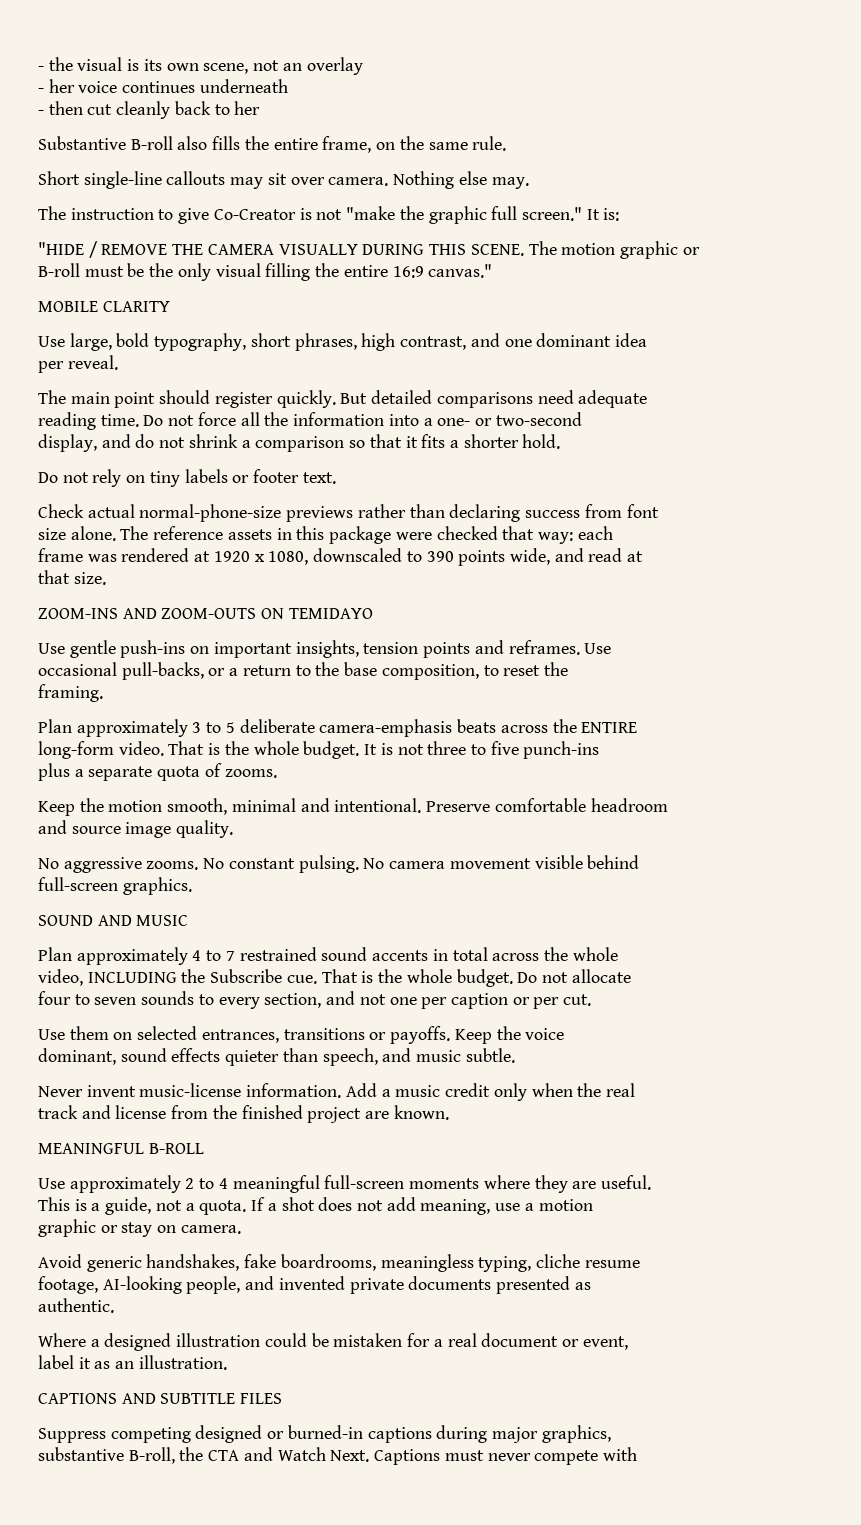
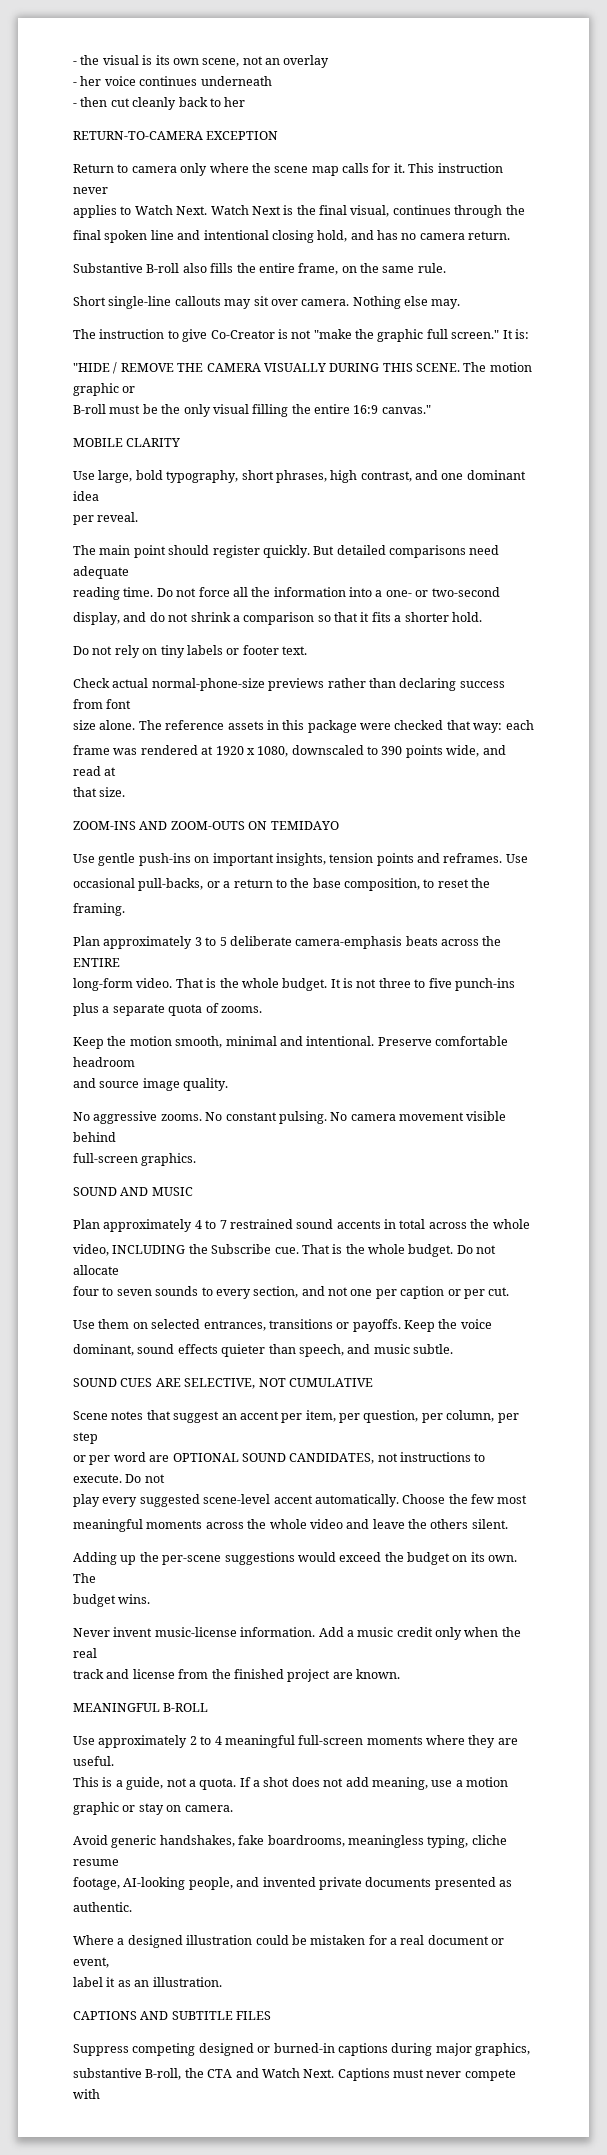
(261, 108) none -> [73,131,279,140] [73,163,503,176] [73,187,108,194] [73,205,525,218] [73,230,511,243] // RETURN-TO-CAMERA EXCEPTION // Return to camera only where the scene map calls for it. This instruction never // applies to Watch Next. Watch Next is the final visual, continues through the // final spoken line and intentional closing hold, and has no camera return.
(515, 1055) none -> [73,1378,373,1389] [73,1410,519,1423] [73,1432,98,1444] [73,1452,486,1465] [73,1474,165,1483] [73,1494,528,1507] [73,1519,508,1532] [73,1552,518,1565] [73,1573,96,1583] [73,1594,151,1607] // SOUND CUES ARE SELECTIVE, NOT CUMULATIVE // Scene notes that suggest an accent per item, per question, per column, per step // or per word are OPTIONAL SOUND CANDIDATES, not instructions to execute. Do not // play every suggested scene-level accent automatically. Choose the few most // meaningful moments across the whole video and leave the others silent. // Adding up the per-scene suggestions would exceed the budget on its own. The // budget wins.

